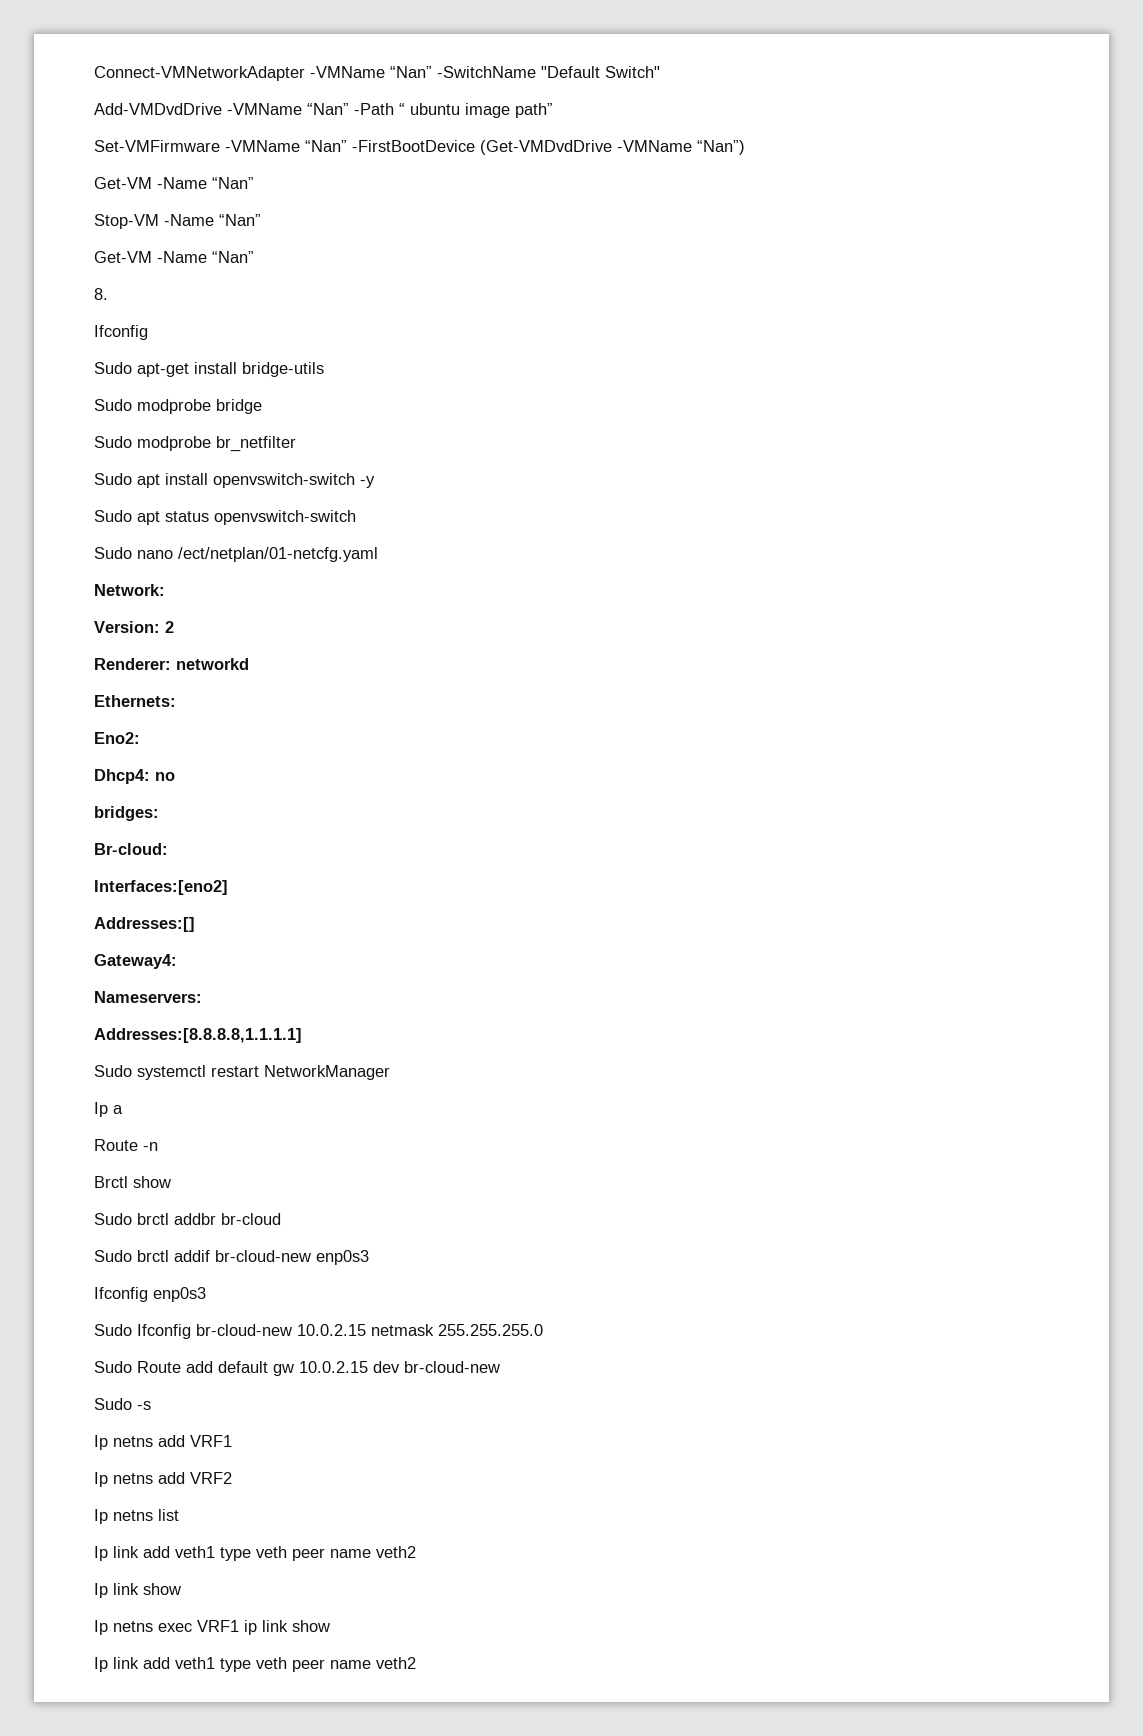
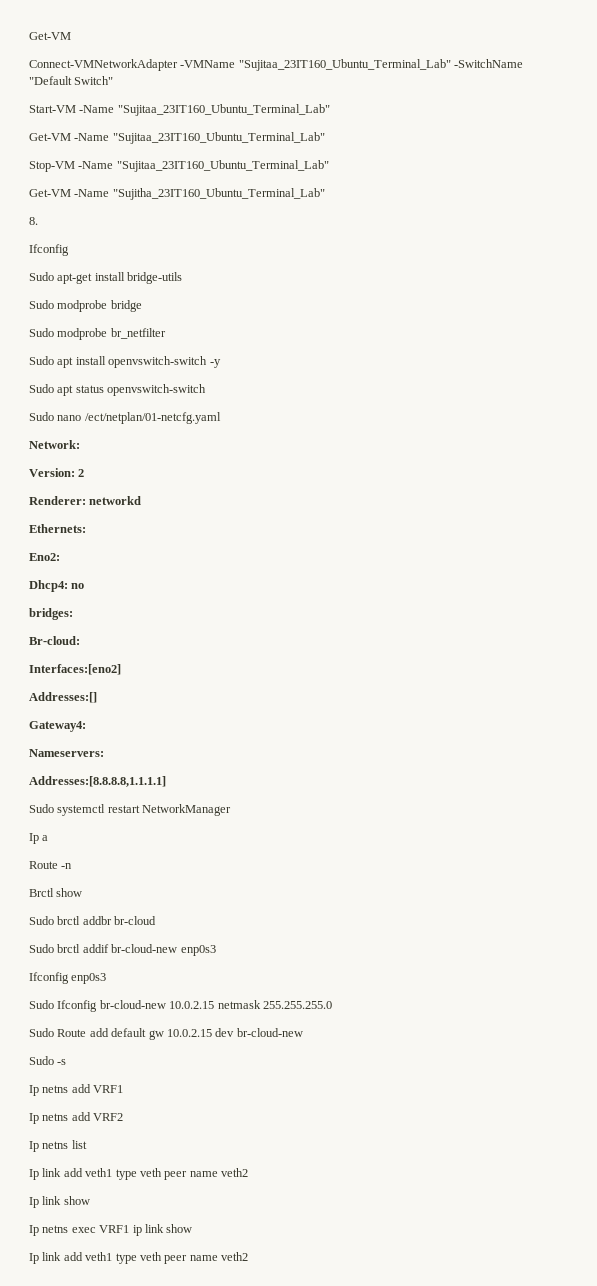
(94, 73) none -> [29,32,71,40] Get-VM //
[390,66,432,78] “Nan” -> [238,59,451,71] "Sujitaa_23IT160_Ubuntu_Terminal_Lab"
[94,103,553,118] [94,140,745,155] [94,177,254,189] Add-VMDvdDrive -VMName “Nan” -Path “ ubuntu image path” // Set-VMFirmware -VMName “Nan” -FirstBootDevice (Get-VMDvdDrive -VMName “Nan”) // Get-VM -Name “Nan” -> [29,104,330,116] [29,132,325,144] Start-VM -Name "Sujitaa_23IT160_Ubuntu_Terminal_Lab" // Get-VM -Name "Sujitaa_23IT160_Ubuntu_Terminal_Lab"
[219,214,261,226] [94,251,254,263] “Nan” // Get-VM -Name “Nan” -> [116,160,329,172] [29,188,325,200] "Sujitaa_23IT160_Ubuntu_Terminal_Lab" // Get-VM -Name "Sujitha_23IT160_Ubuntu_Terminal_Lab"

